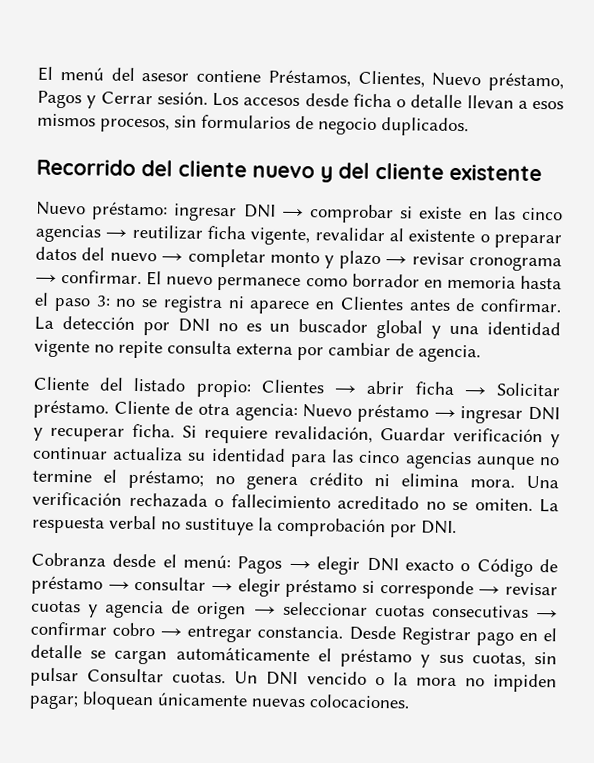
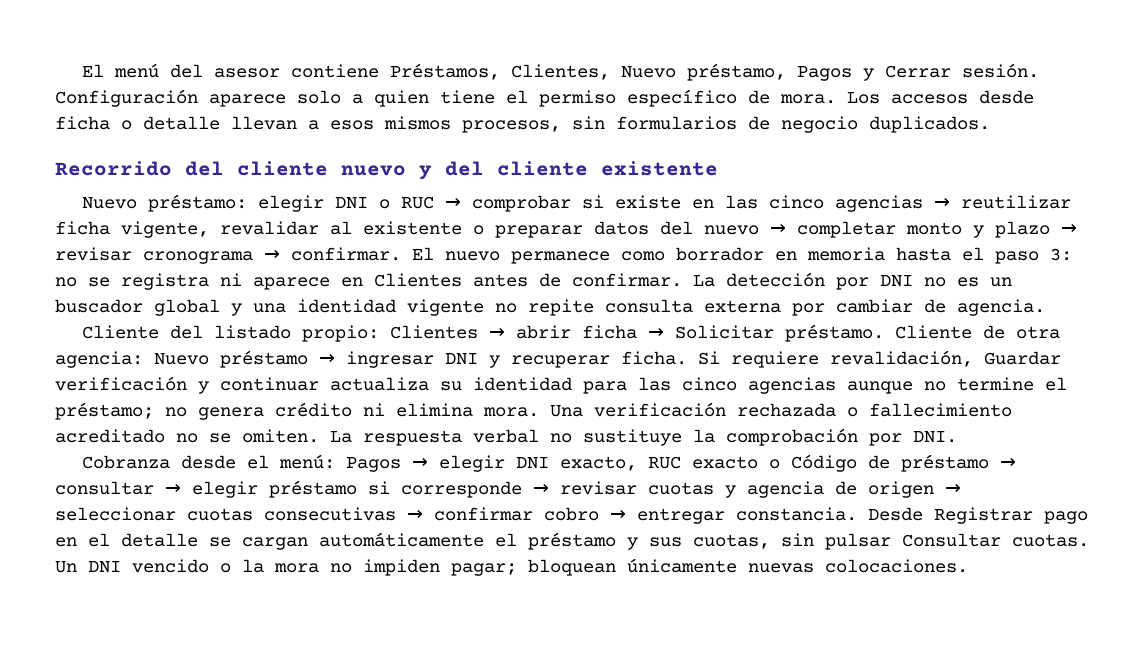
(208, 98) none -> [55,89,836,107] Configuración aparece solo a quien tiene el permiso específico de mora.
[174,203,276,222] ingresar DNI -> [258,195,435,212] elegir DNI o RUC
(399, 564) none -> [560,456,682,471] exacto, RUC

